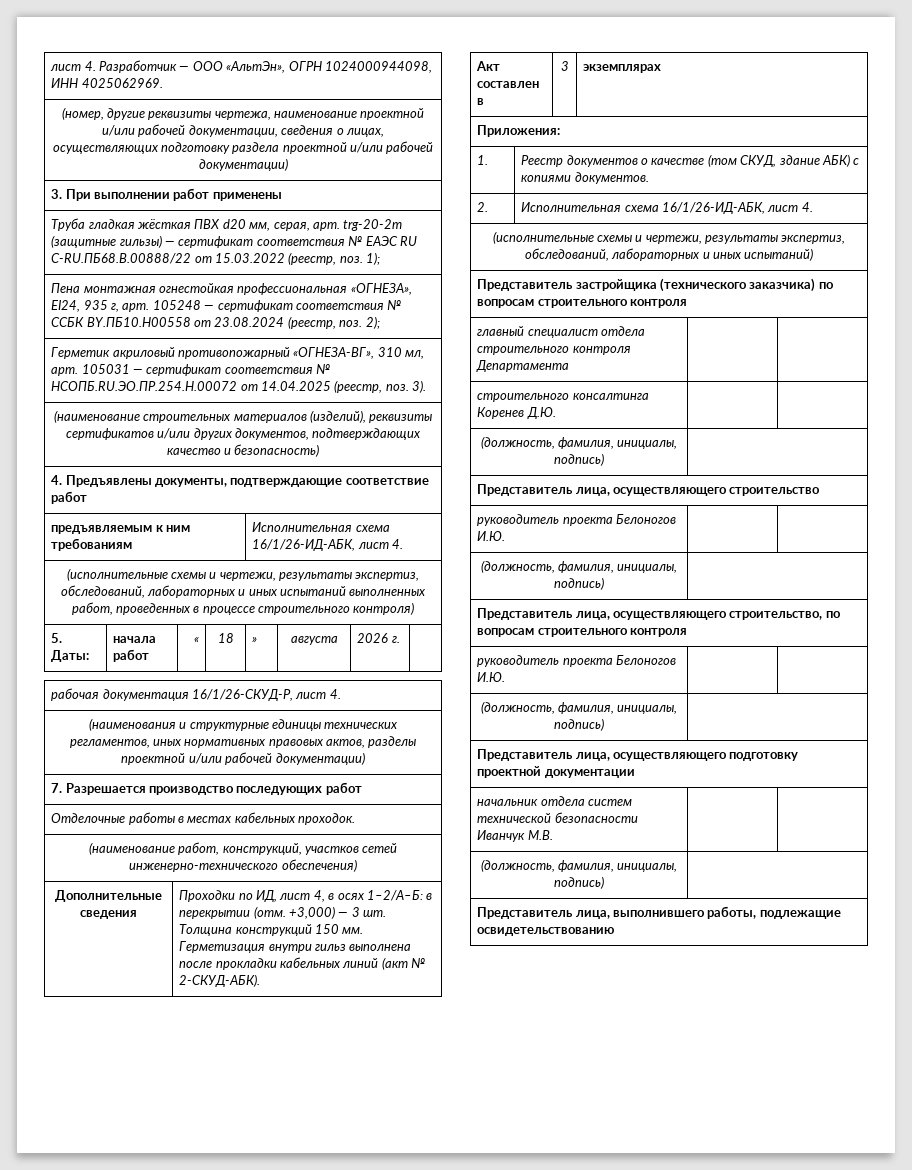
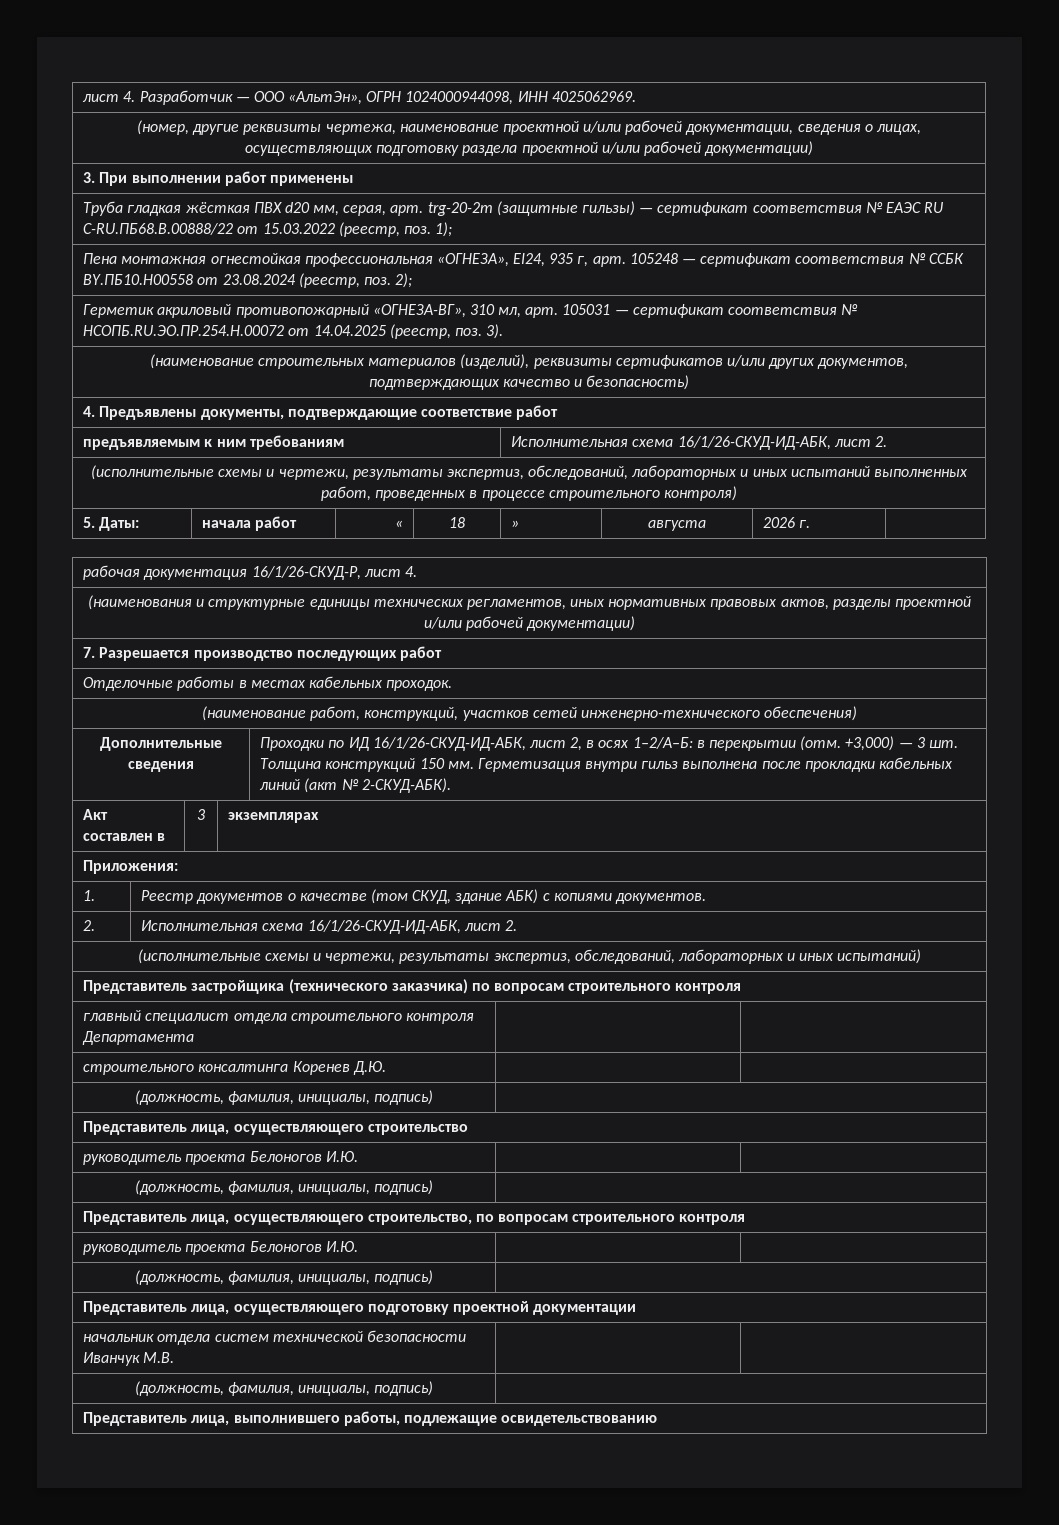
[252,539,404,551] 16/1/26-ИД-АБК, лист 4. -> [677,436,887,450] 16/1/26-СКУД-ИД-АБК, лист 2.
[256,890,325,902] ИД, лист 4, -> [348,737,583,751] ИД 16/1/26-СКУД-ИД-АБК, лист 2,
[662,202,813,214] 16/1/26-ИД-АБК, лист 4. -> [307,920,517,934] 16/1/26-СКУД-ИД-АБК, лист 2.

